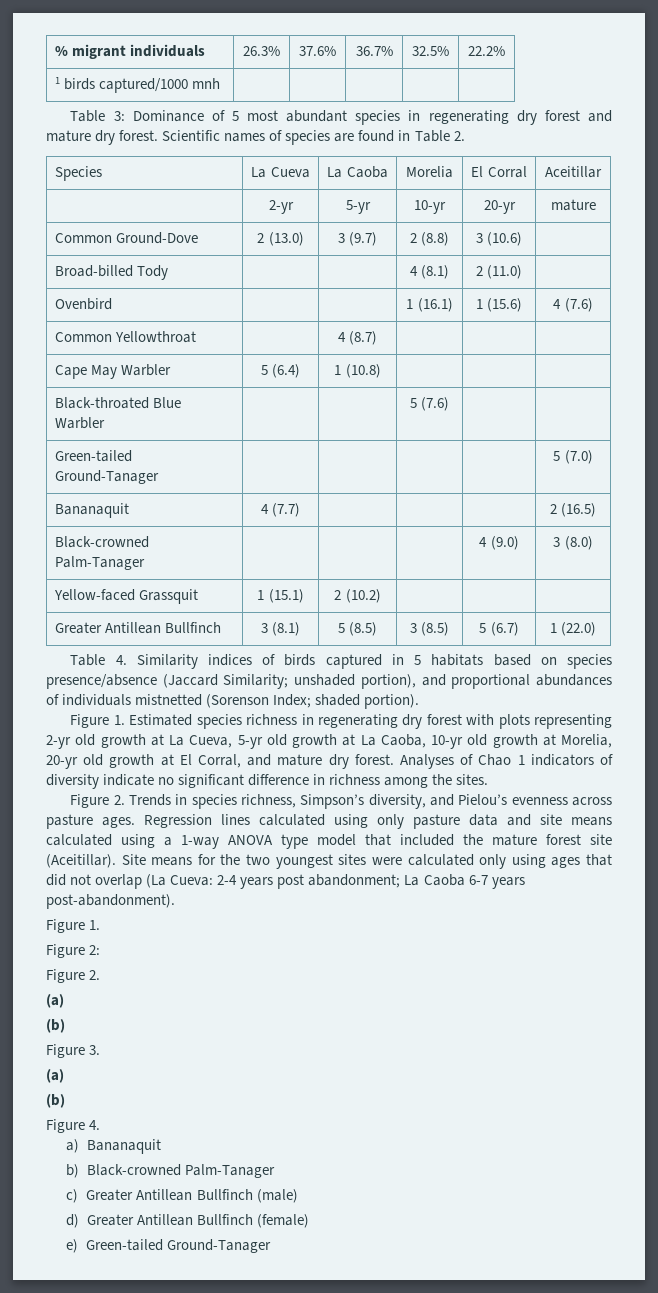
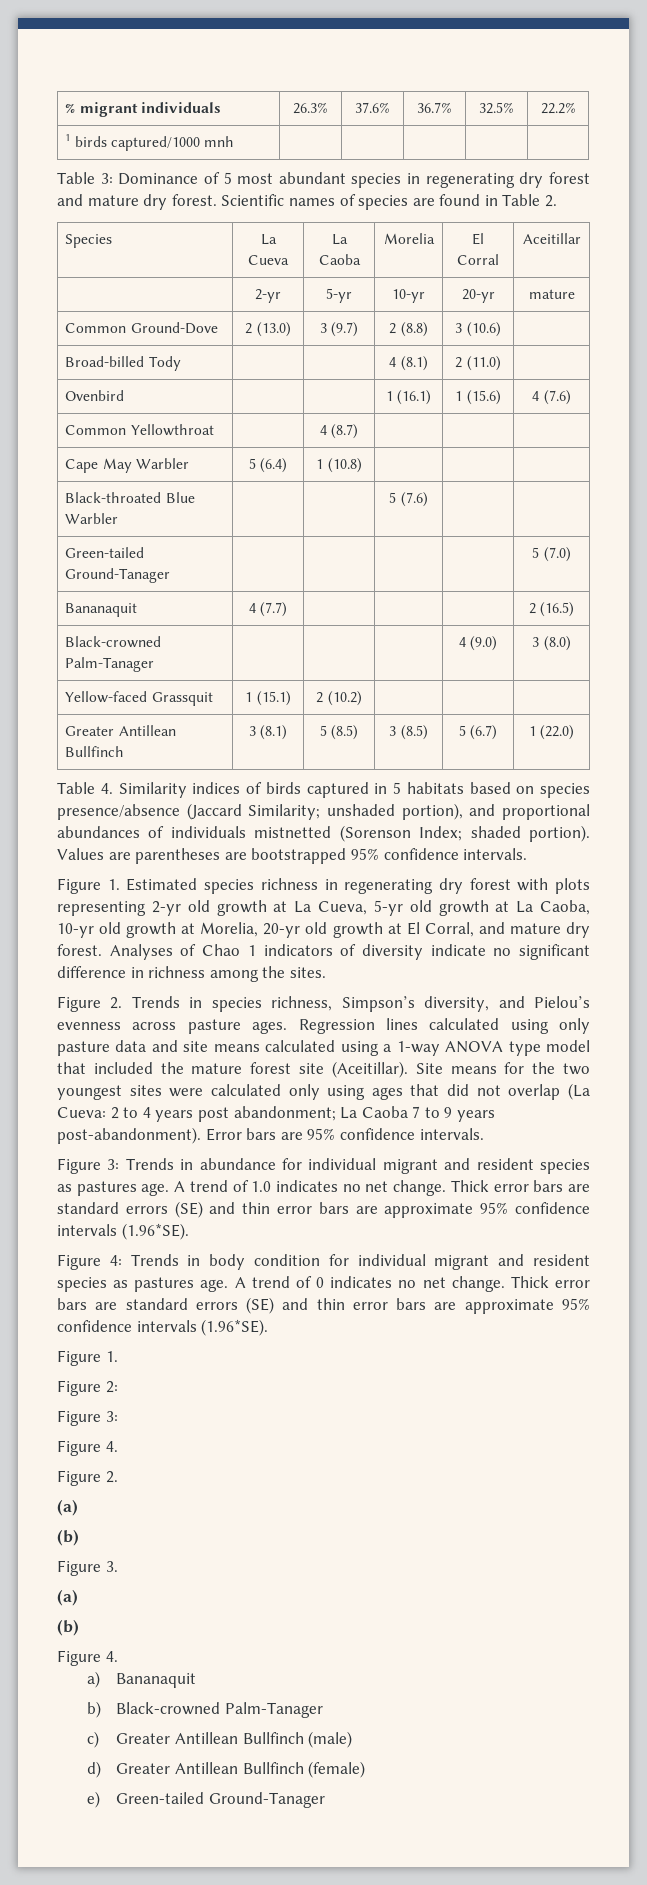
(420, 701) none -> [57,848,528,864] Values are parentheses are bootstrapped 95% confidence intervals.
[217,875,238,885] 2-4 -> [110,1107,151,1119] 2 to 4
[468,875,488,885] 6-7 -> [412,1106,453,1118] 7 to 9
(175, 901) none -> [205,1128,484,1141] [57,1158,590,1174] [57,1180,590,1196] [57,1201,590,1218] [57,1223,189,1240] [57,1254,590,1270] [57,1276,590,1292] [57,1297,590,1314] [57,1319,269,1336] Error bars are 95% confidence intervals. // Figure 3: Trends in abundance for individual migrant and resident species as pastures age. A trend of 1.0 indicates no net change. Thick error bars are standard errors (SE) and thin error bars are approximate 95% confidence intervals (1.96*SE). // Figure 4: Trends in body condition for individual migrant and resident species as pastures age. A trend of 0 indicates no net change. Thick error bars are standard errors (SE) and thin error bars are approximate 95% confidence intervals (1.96*SE).
(101, 950) none -> [57,1410,118,1426] [57,1440,118,1456] // Figure 3: // Figure 4.

